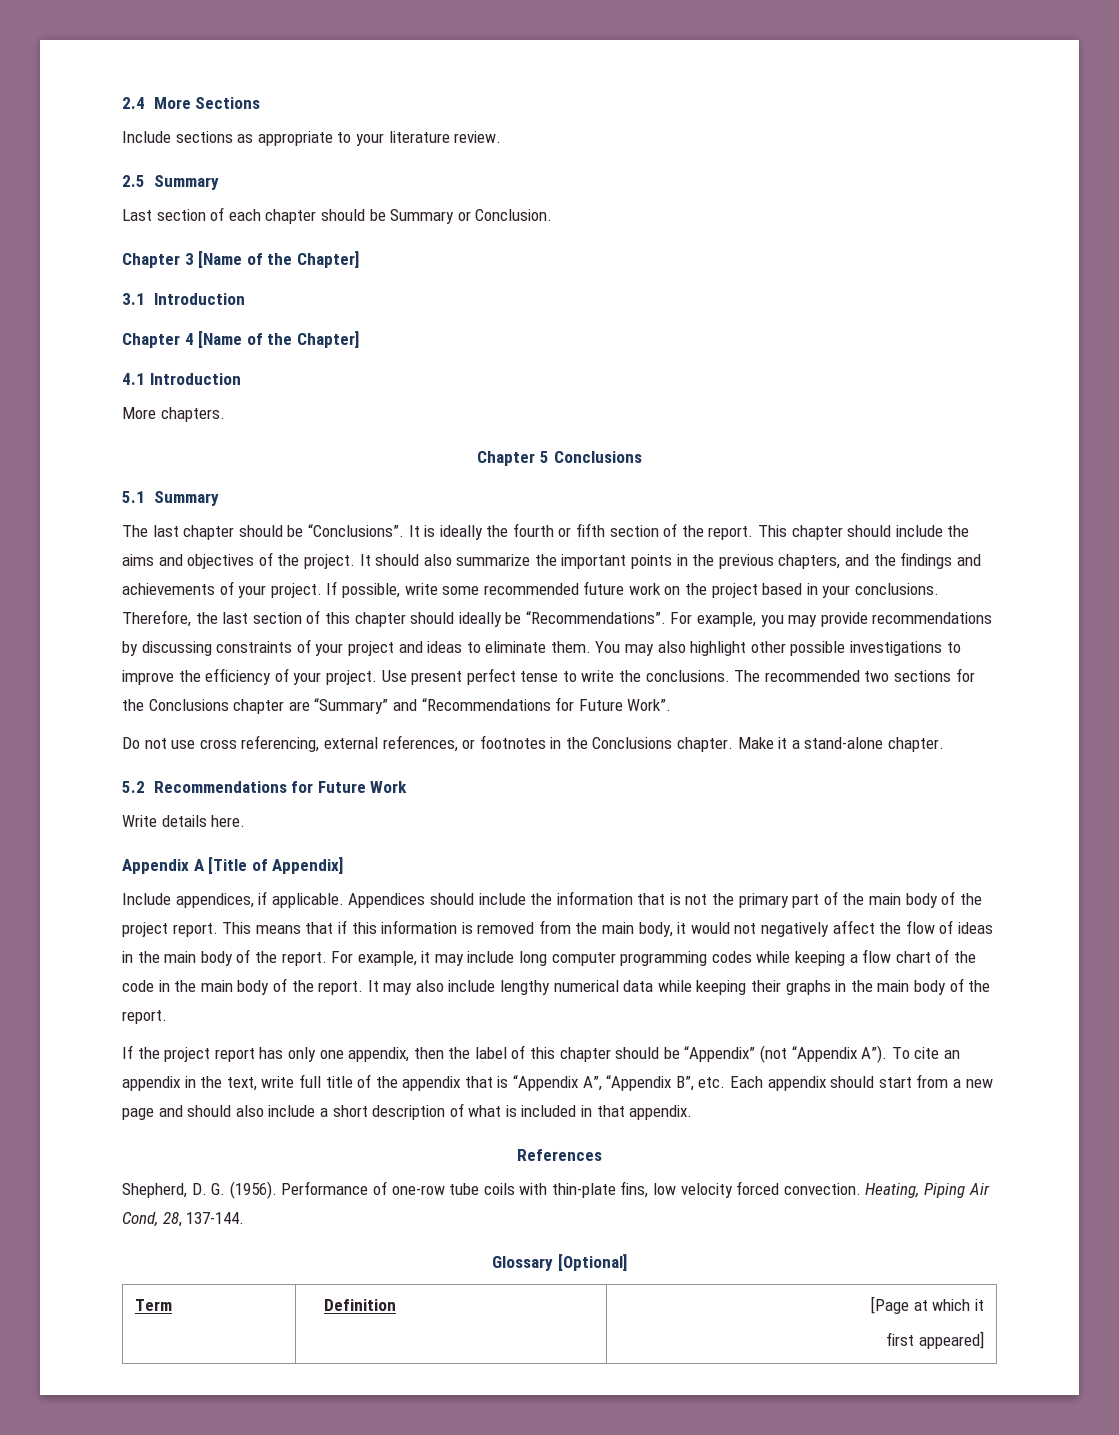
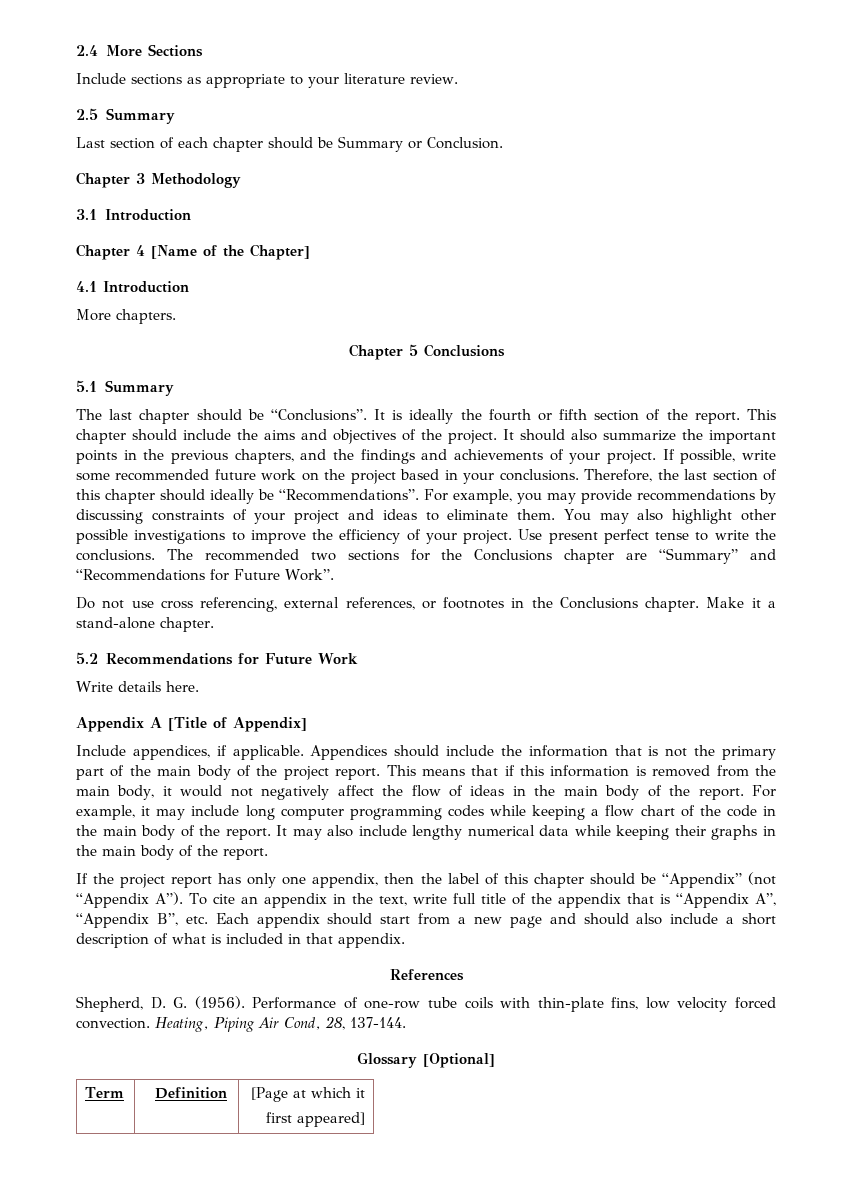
[198,251,359,268] [Name of the Chapter] -> [151,173,241,188] Methodology

